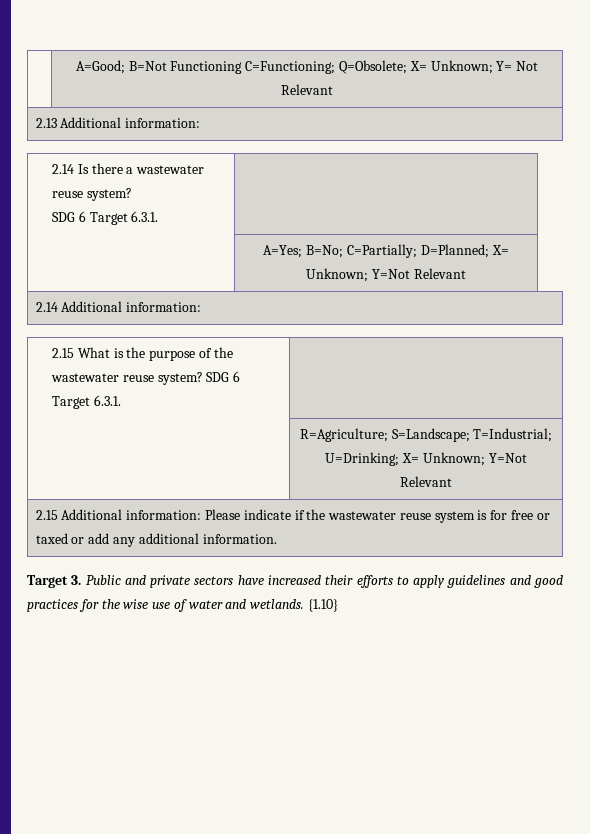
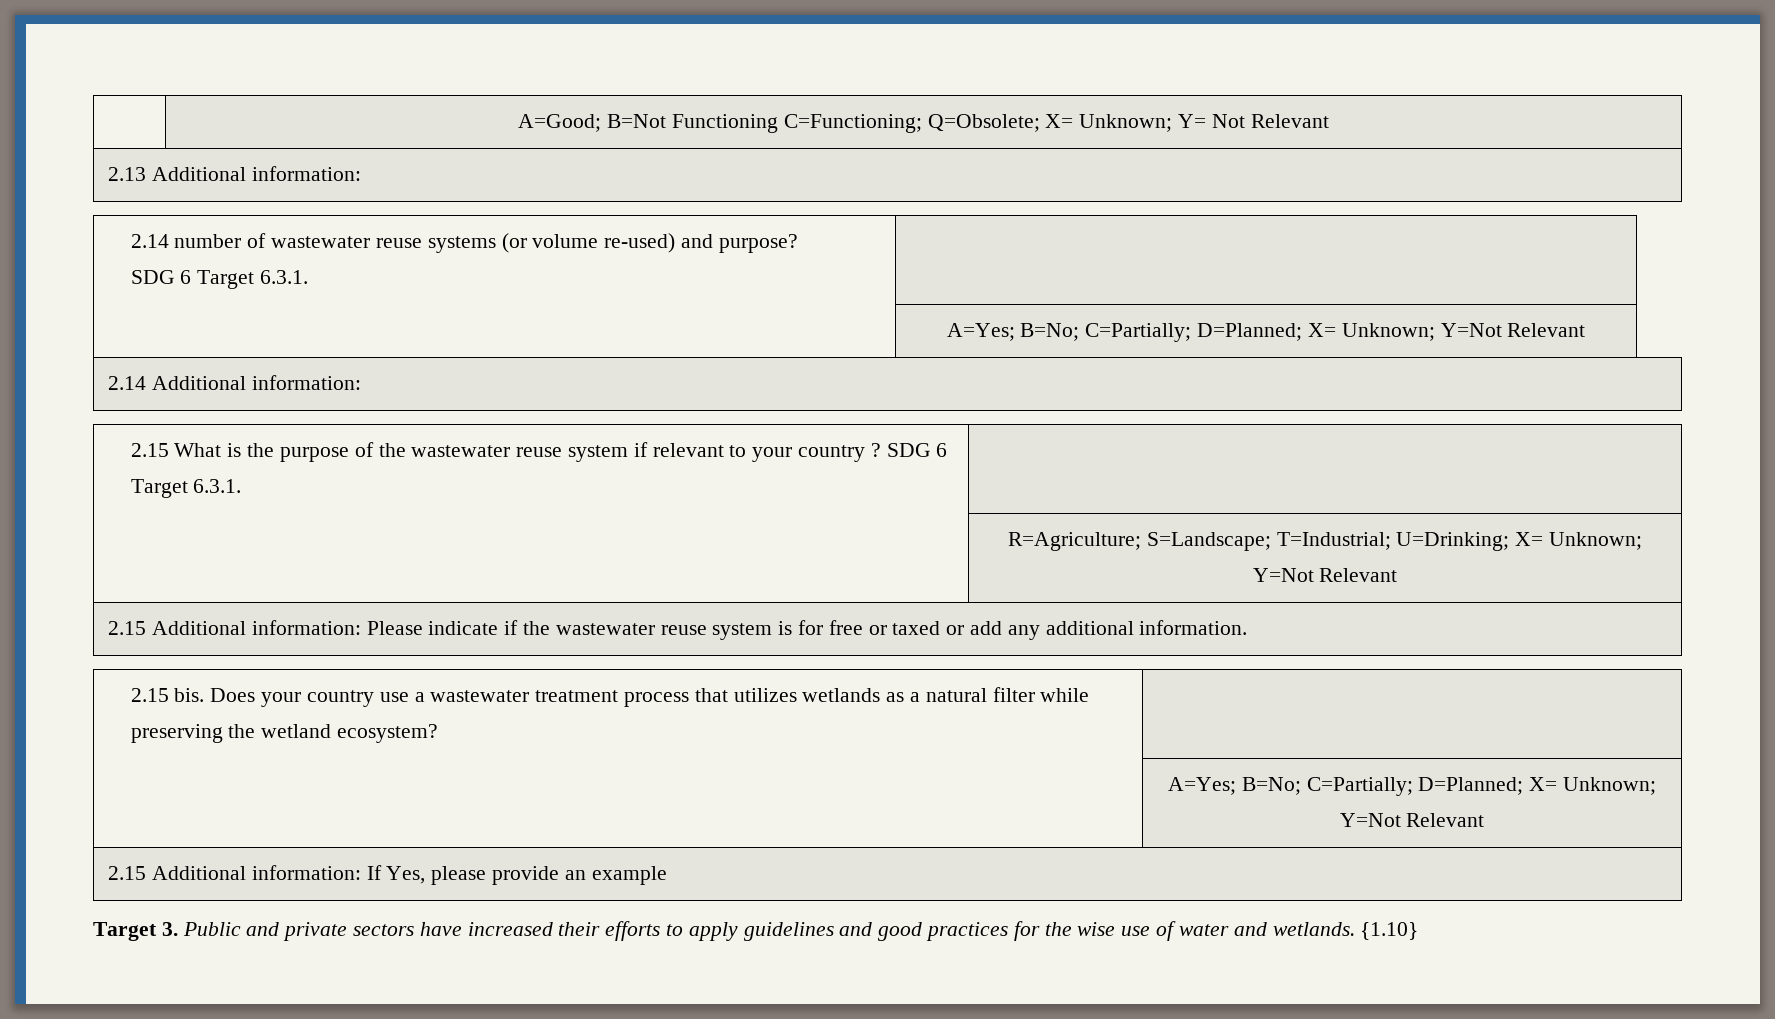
[77,163,205,174] [51,188,132,201] Is there a wastewater reuse system? -> [174,233,798,253] number of wastewater reuse systems (or volume re-used) and purpose?
[157,372,203,385] system? -> [567,442,881,462] system if relevant to your country ?
(277, 539) none -> [130,687,1090,707] [130,724,439,743] [1167,777,1657,796] [1339,813,1485,827] [108,865,667,885] // 2.15 bis. Does your country use a wastewater treatment process that utilizes wetlands as a natural filter while preserving the wetland ecosystem? | // | A=Yes; B=No; C=Partially; D=Planned; X= Unknown; Y=Not Relevant // 2.15 Additional information: If Yes, please provide an example

